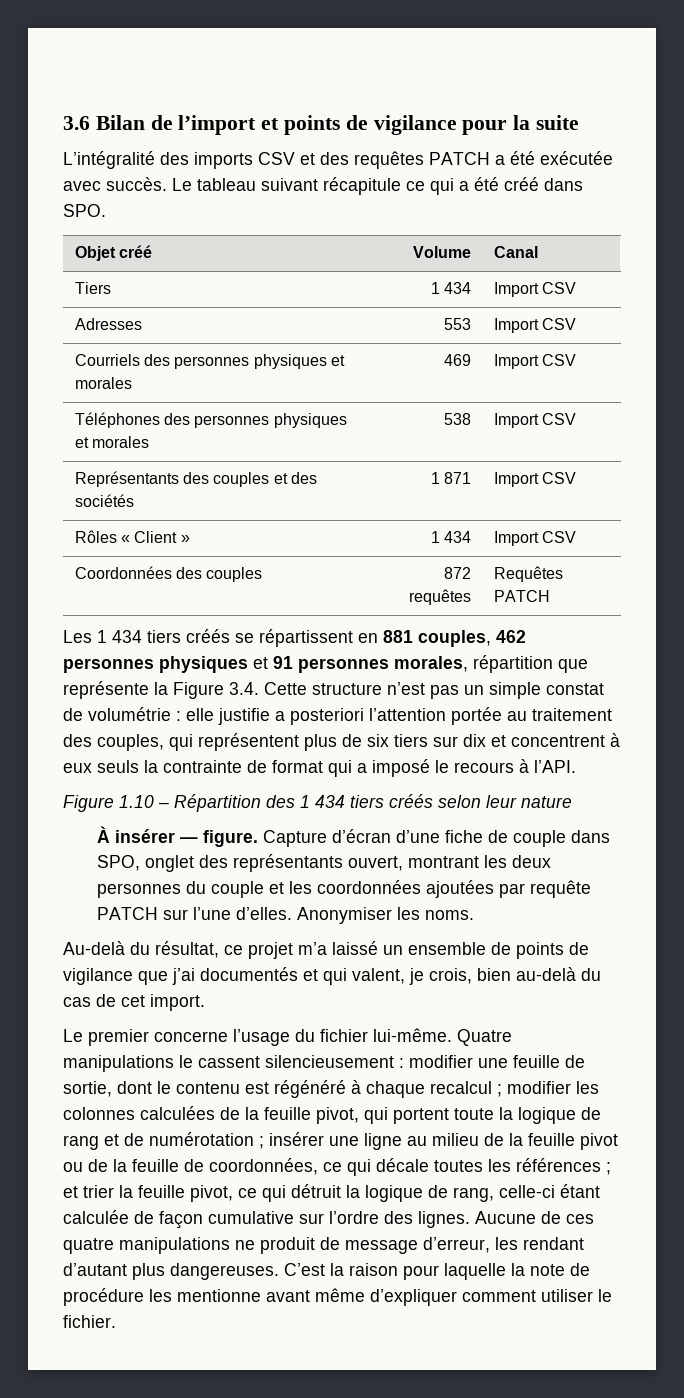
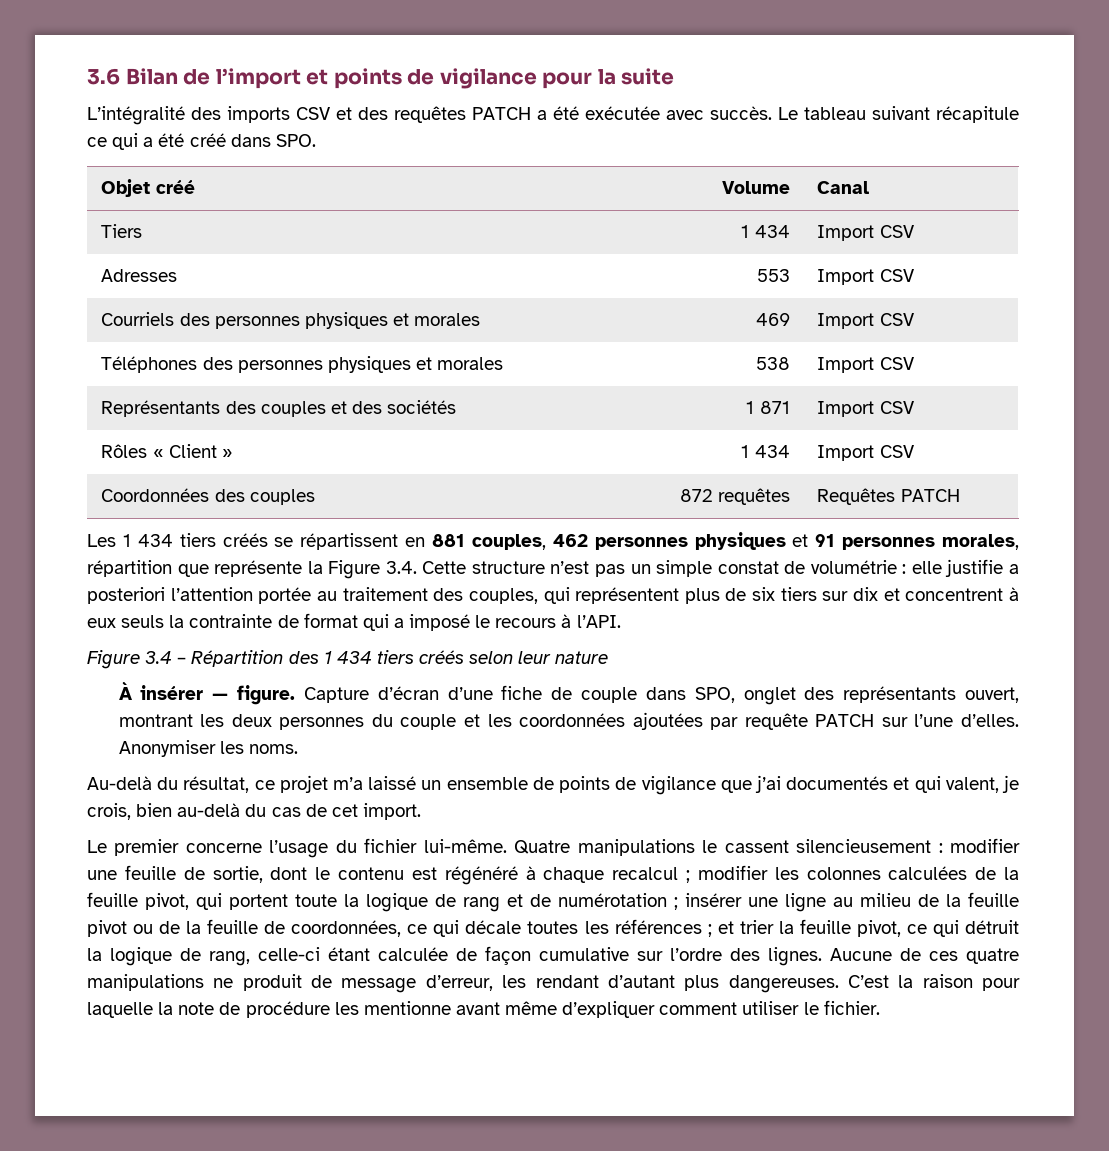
[119,795,154,808] 1.10 -> [145,651,173,664] 3.4

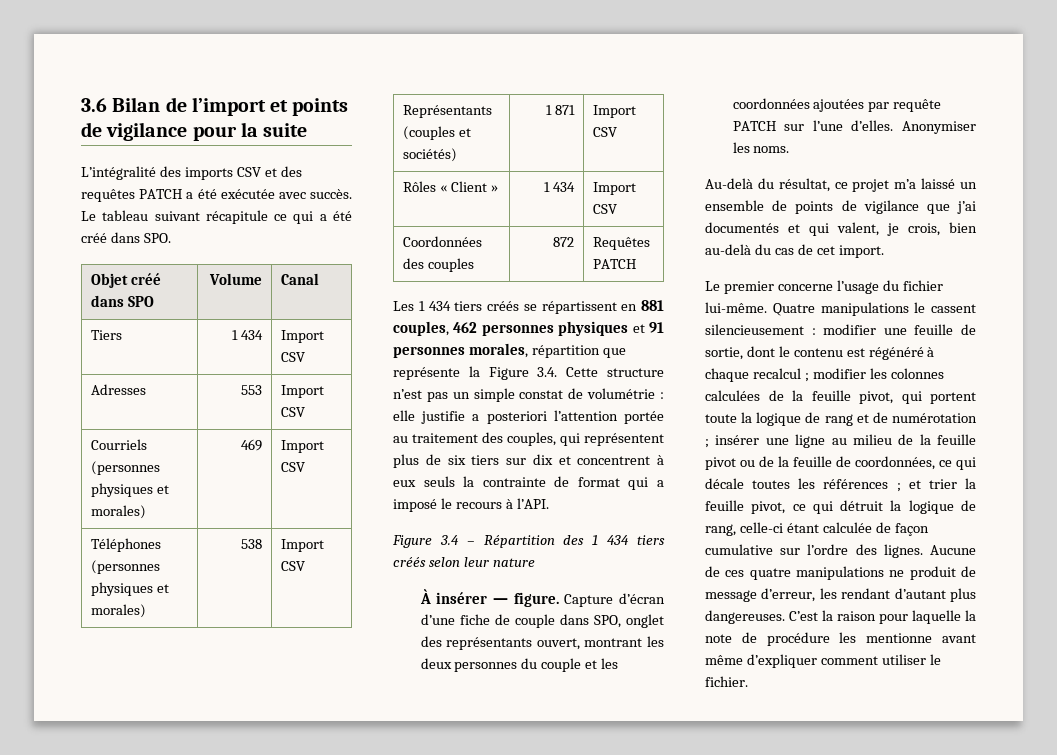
(196, 187) none -> [91,295,155,307] dans SPO
[179,312,481,329] des personnes physiques et morales -> [91,461,161,475] [91,483,170,497] [91,505,147,519] (personnes physiques et morales)
[202,356,504,373] des personnes physiques et morales -> [91,560,161,574] [91,582,170,596] [91,604,147,618] (personnes physiques et morales)
[225,400,457,417] des couples et des sociétés -> [403,126,472,140] [403,148,458,162] (couples et sociétés)
[717,488,790,505] requêtes -> (574, 242) none

